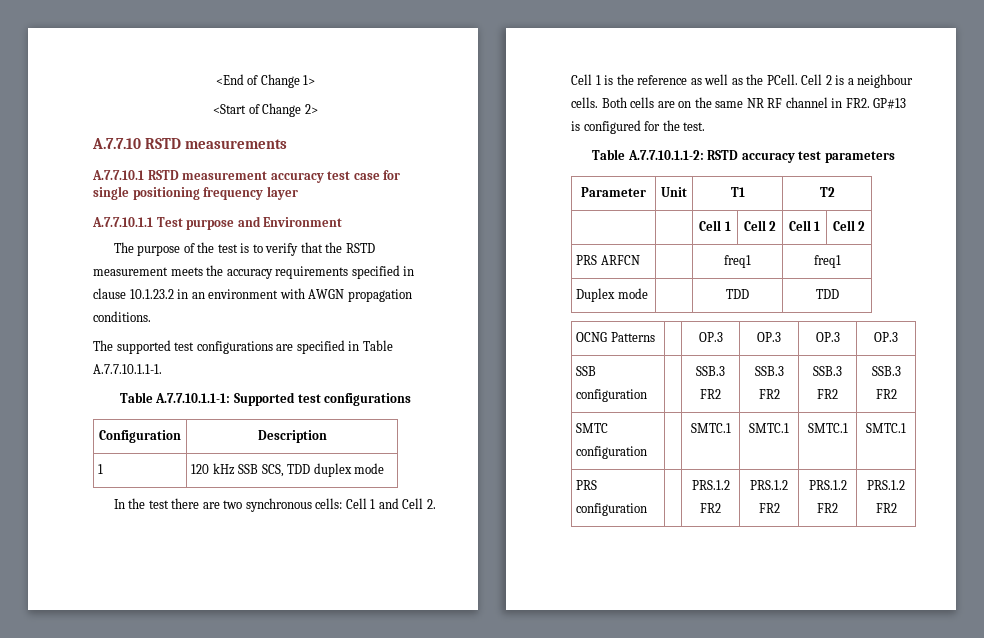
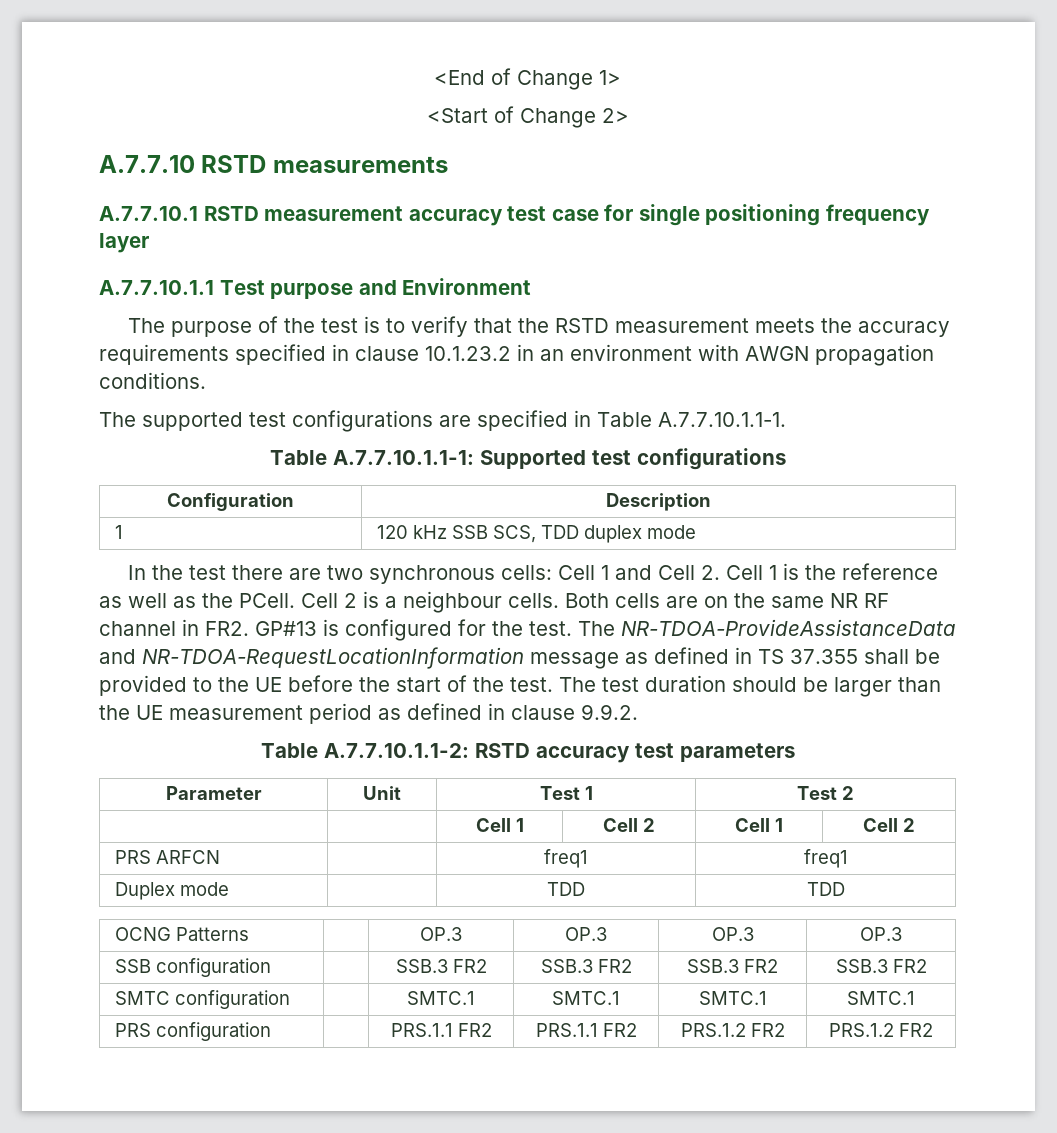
(706, 126) none -> [578,619,956,636] [99,647,940,669] [99,675,941,697] [99,703,638,724] The NR-TDOA-ProvideAssistanceData and NR-TDOA-RequestLocationInformation message as defined in TS 37.355 shall be provided to the UE before the start of the test. The test duration should be larger than the UE measurement period as defined in clause 9.9.2.
[730,187,745,197] [819,187,835,197] T1 | T2 -> [539,786,593,800] [797,786,854,800] Test 1 | Test 2
[691,480,730,490] [700,503,721,513] [750,480,788,490] [758,503,780,513] [808,480,847,490] [817,503,838,513] [867,480,905,490] [875,503,897,513] PRS.1.2 FR2 | PRS.1.2 FR2 | PRS.1.2 FR2 | PRS.1.2 FR2 -> [390,1023,492,1037] [535,1023,637,1037] [680,1023,785,1037] [829,1023,933,1037] PRS.1.1 FR2 | PRS.1.1 FR2 | PRS.1.2 FR2 | PRS.1.2 FR2

